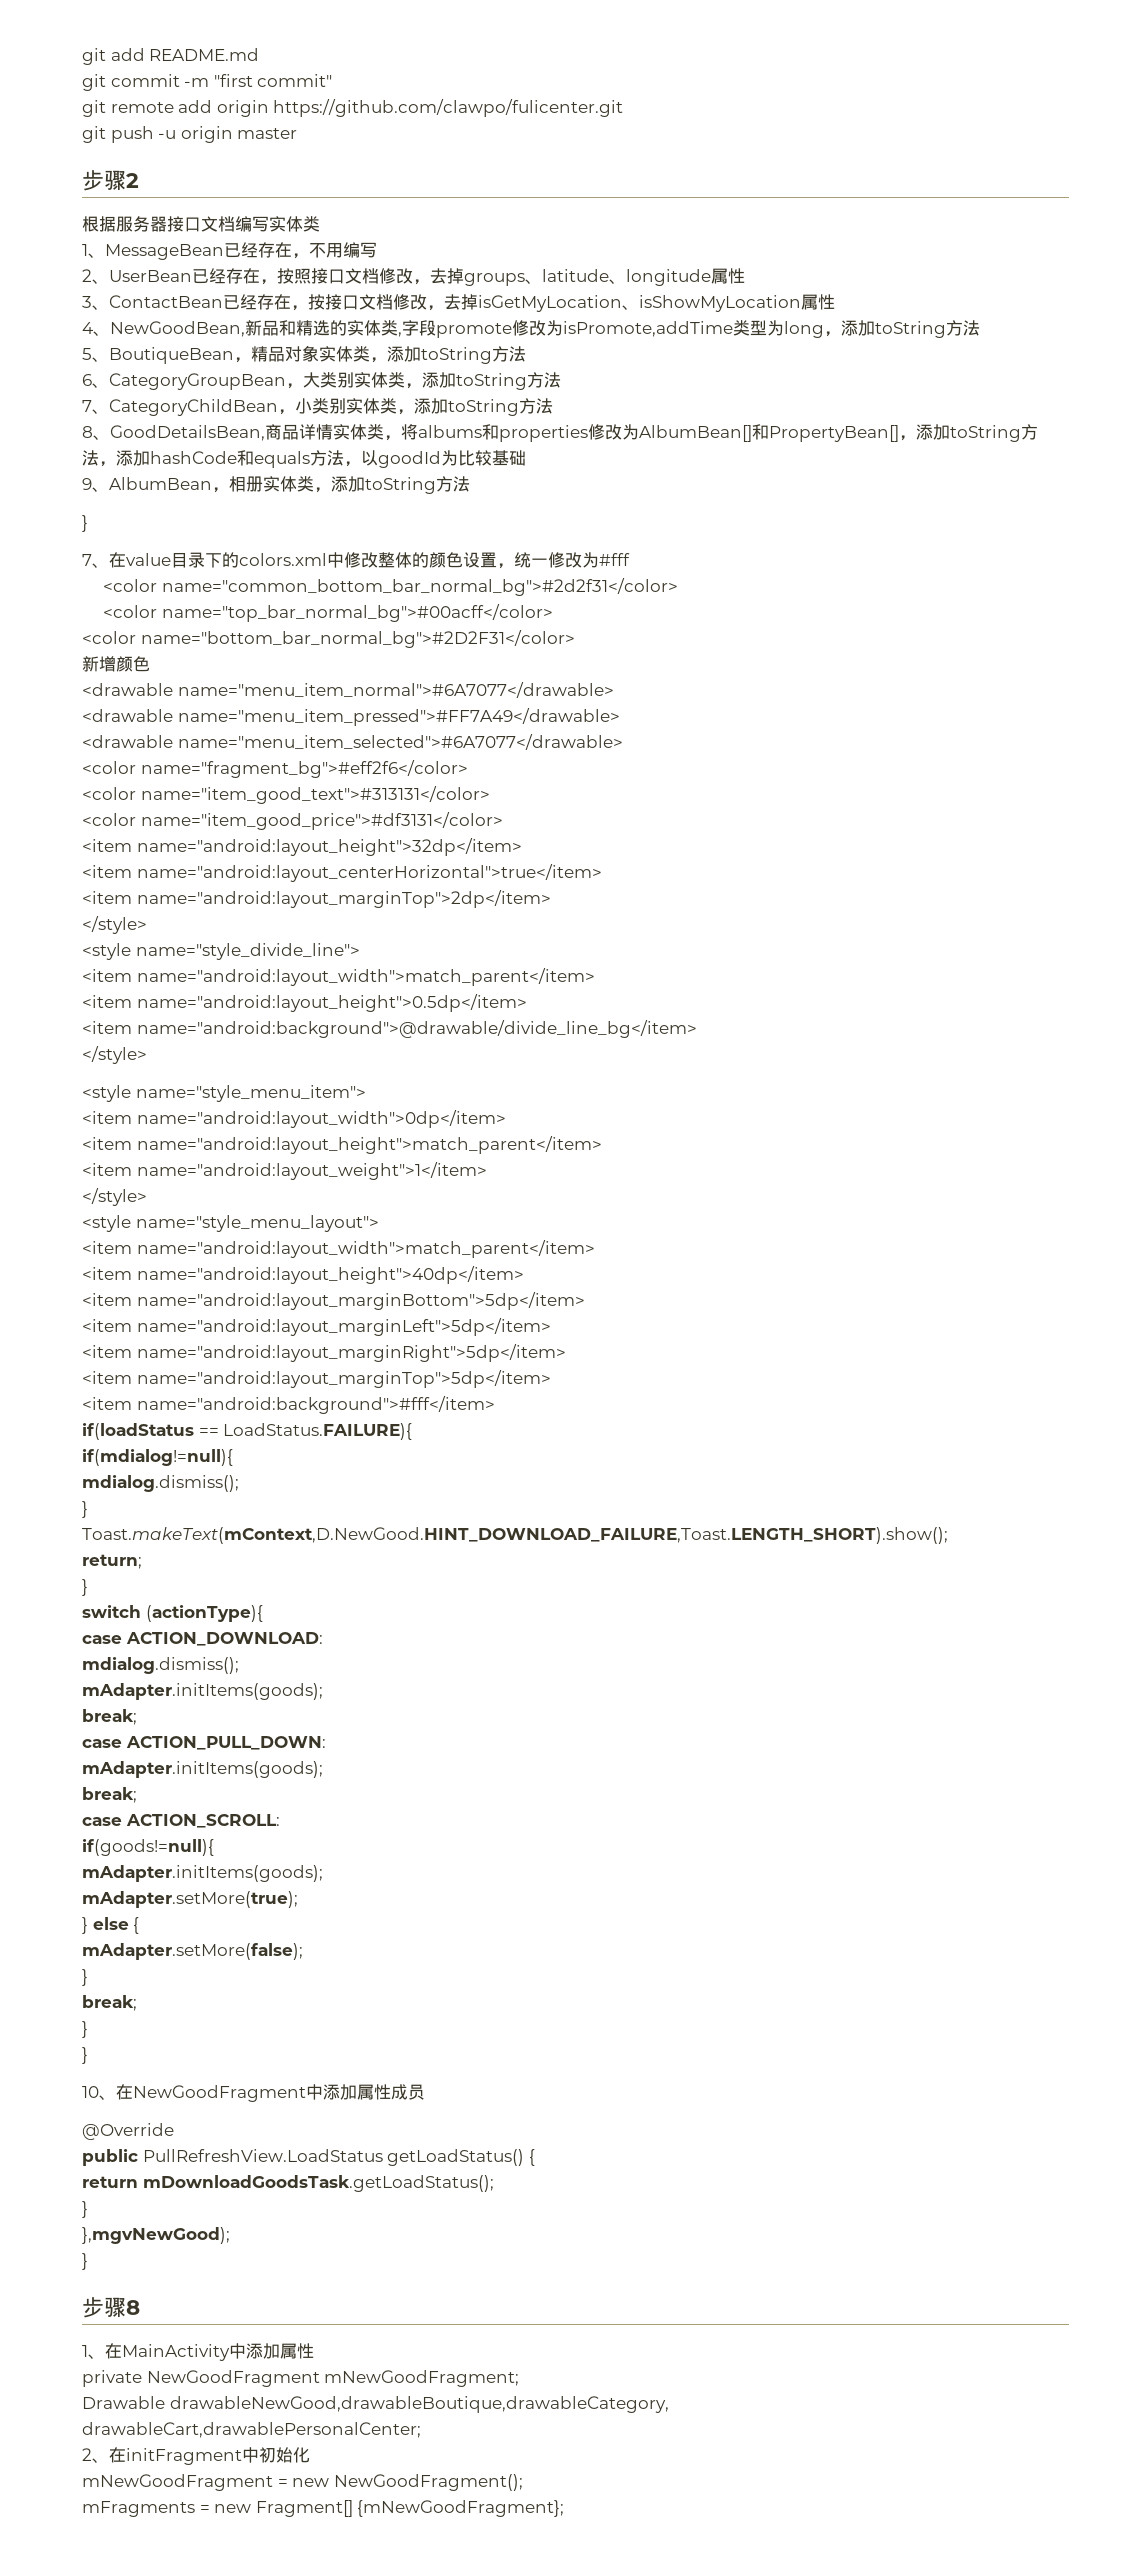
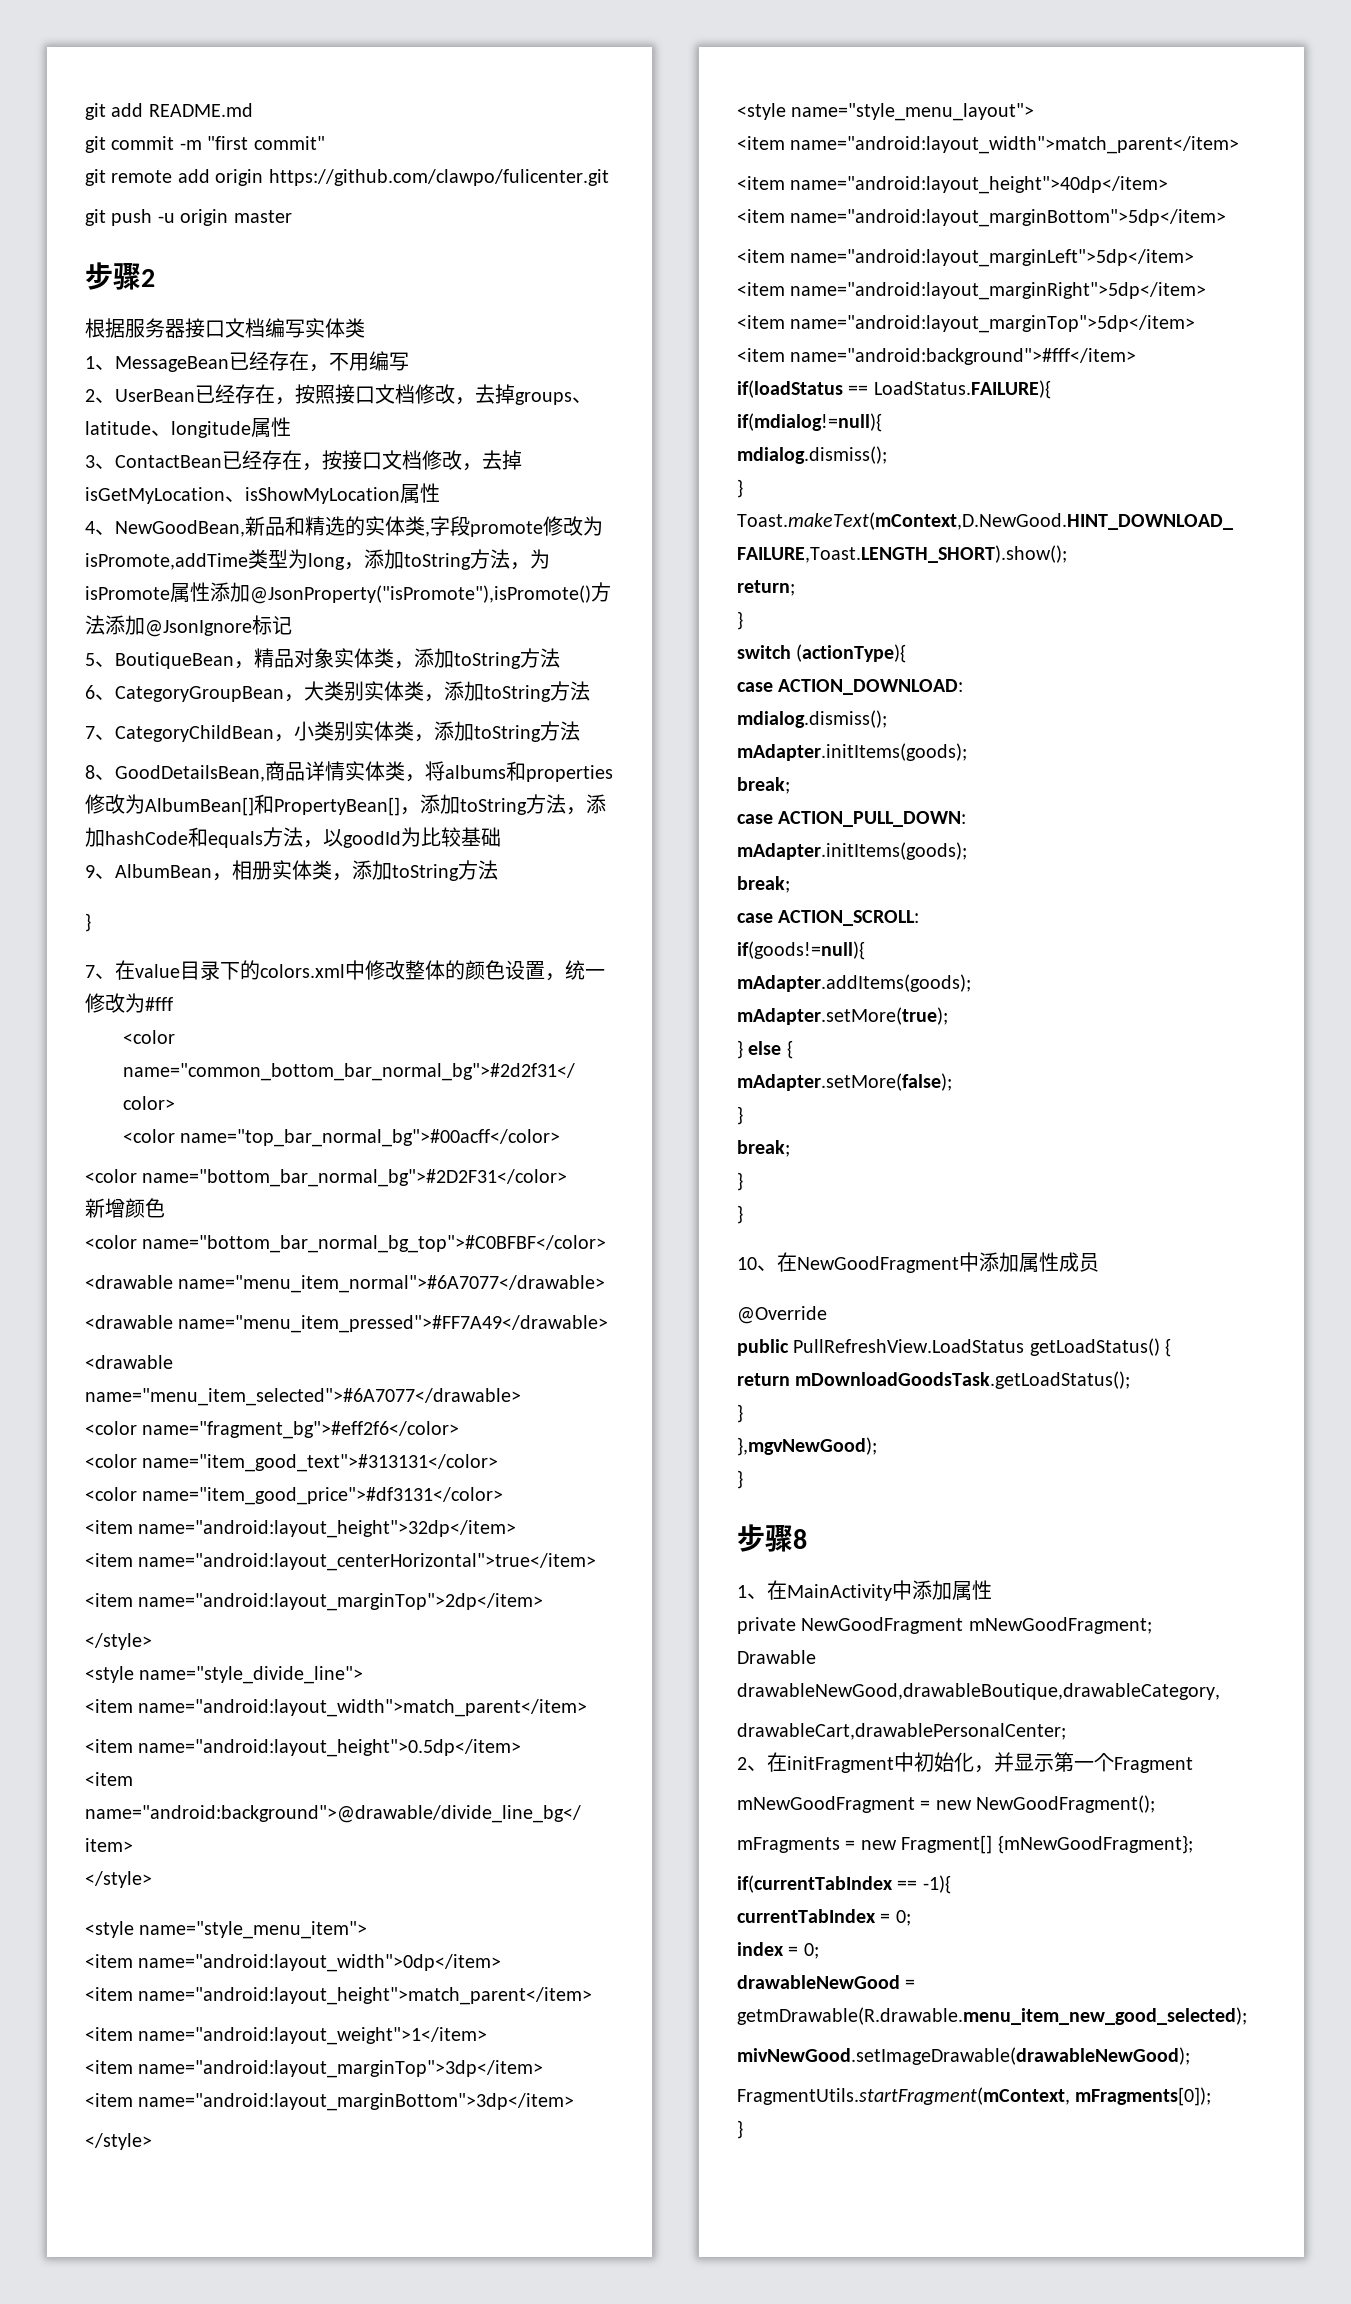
(980, 328) none -> [510,549,550,570] [85,582,611,604] [85,615,292,637] ，为isPromote属性添加@JsonProperty("isPromote"),isPromote()方法添加@JsonIgnore标记
(150, 664) none -> [85,1235,607,1253] // <color name="bottom_bar_normal_bg_top">#C0BFBF</color>
(487, 1171) none -> [85,2060,544,2078] [85,2093,575,2111] // <item name="android:layout_marginTop">3dp</item> // <item name="android:layout_marginBottom">3dp</item>
[82,1865,323,1882] mAdapter.initItems(goods); -> [737,974,971,992] mAdapter.addItems(goods);
(310, 2455) none -> [974,1752,1193,1773] ，并显示第一个Fragment
(565, 2508) none -> [737,1875,951,1894] [737,1909,911,1926] [737,1942,819,1959] [737,1975,916,1989] [737,2007,1247,2025] [737,2047,1190,2065] [737,2087,1212,2106] [737,2120,743,2139] // if(currentTabIndex == -1){ // currentTabIndex = 0; // index = 0; // drawableNewGood = getmDrawable(R.drawable.menu_item_new_good_selected); // mivNewGood.setImageDrawable(drawableNewGood); // FragmentUtils.startFragment(mContext, mFragments[0]); // }

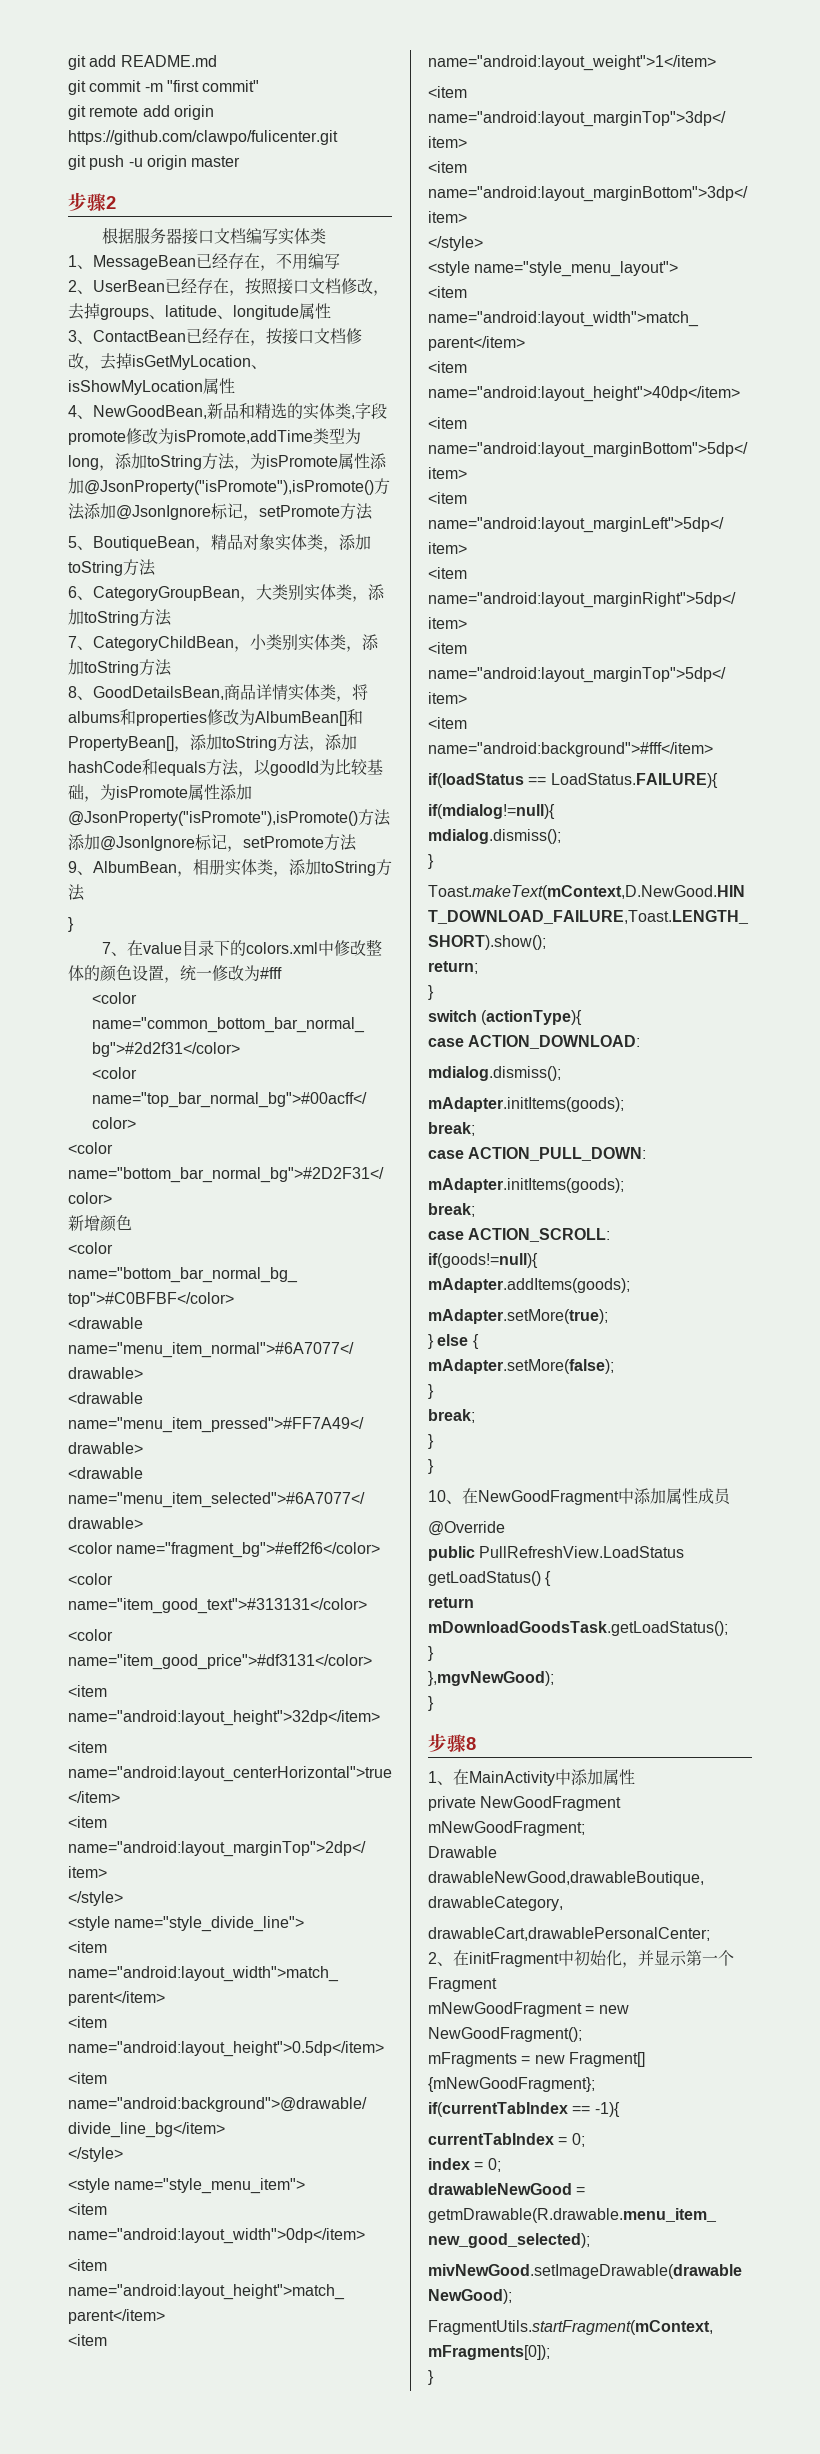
(292, 625) none -> [243,503,373,521] ，setPromote方法
(501, 837) none -> [84,784,252,802] [68,809,391,826] [68,834,357,852] ，为isPromote属性添加@JsonProperty("isPromote"),isPromote()方法添加@JsonIgnore标记，setPromote方法

